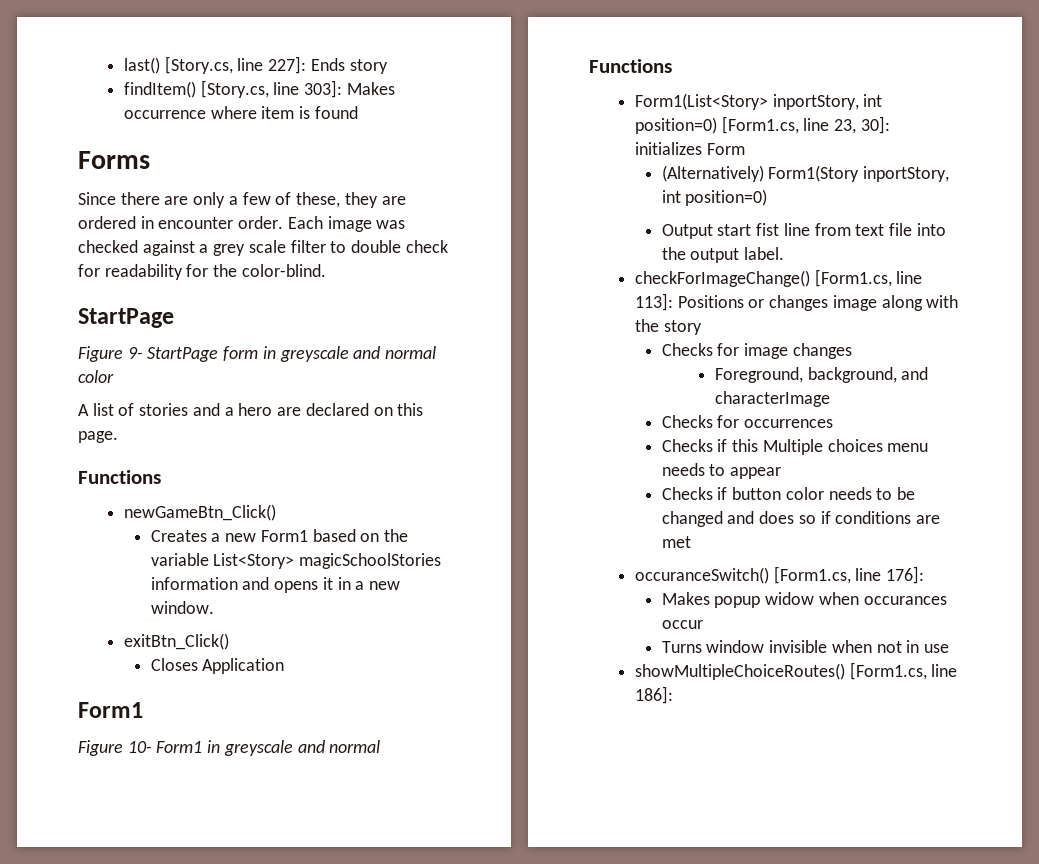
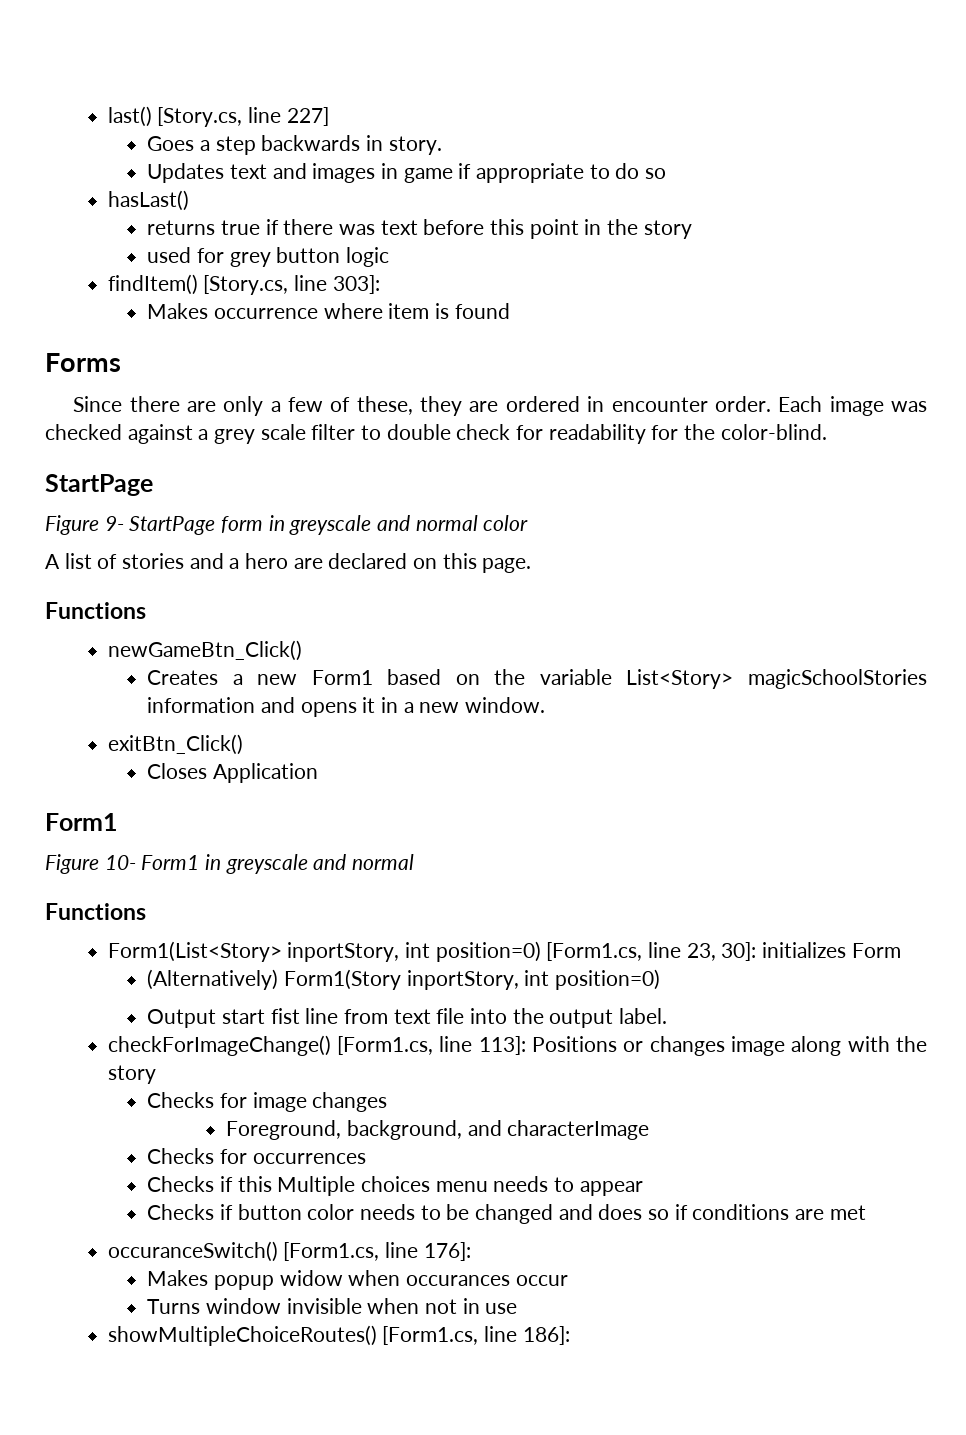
[268,56,388,74] 227]: Ends story -> [286,107,329,126] [147,135,442,155] [147,163,666,183] [107,190,189,211] [147,219,692,239] [147,247,389,267] 227] // Goes a step backwards in story. // Updates text and images in game if appropriate to do so // hasLast() // returns true if there was text before this point in the story // used for grey button logic
(343, 89) none -> (380, 284) //

